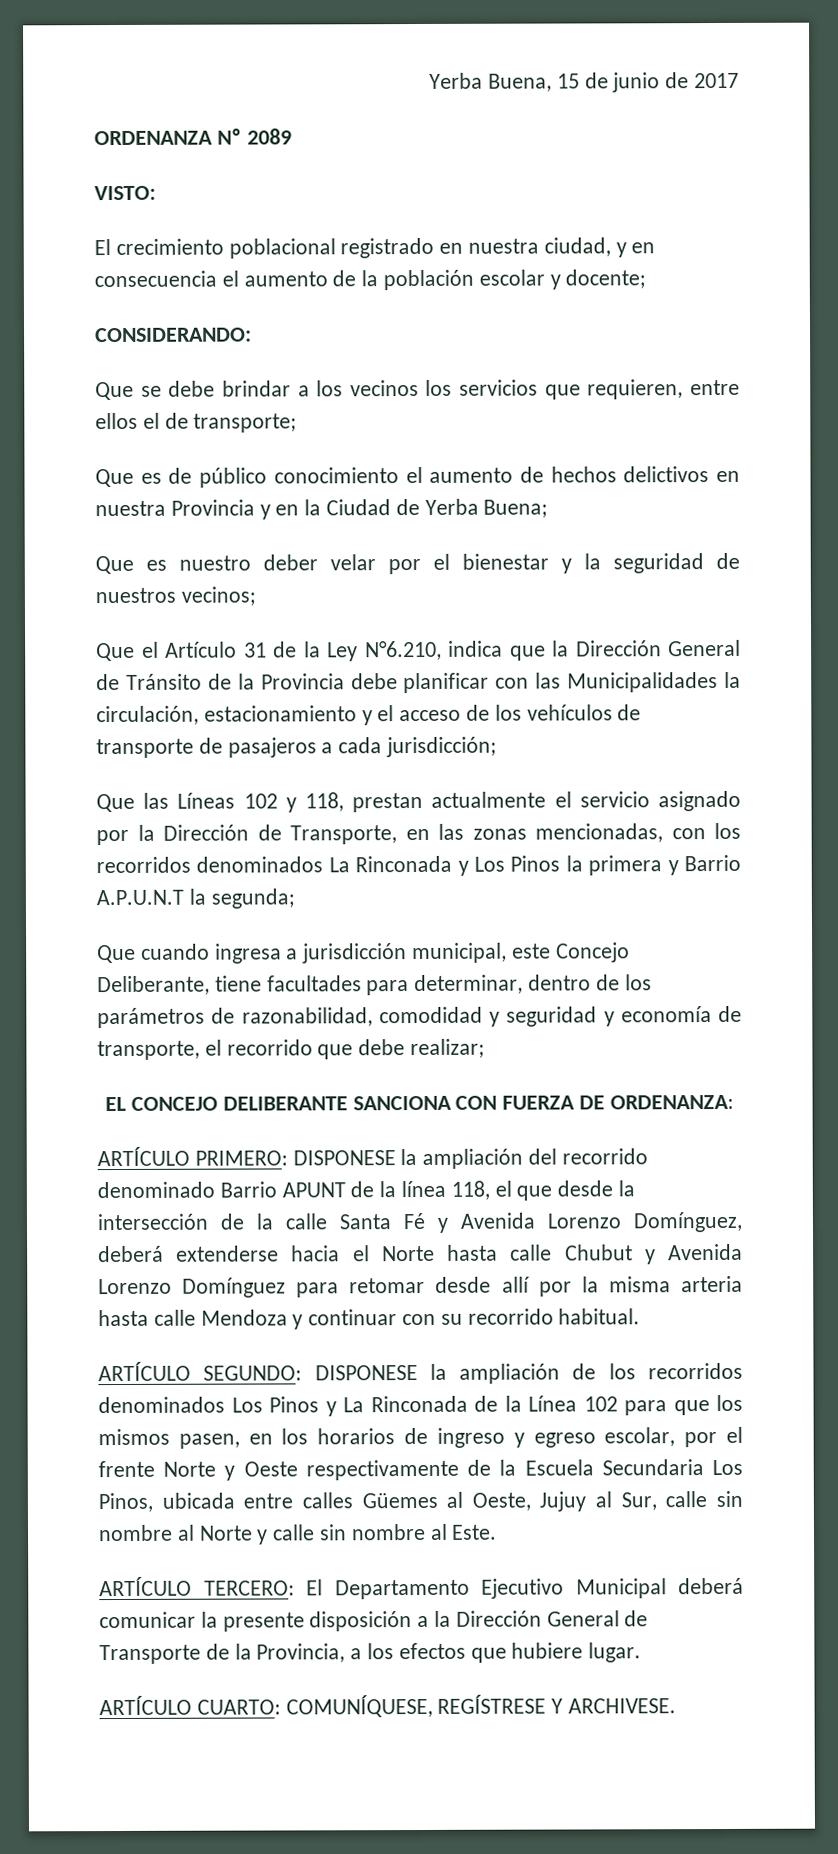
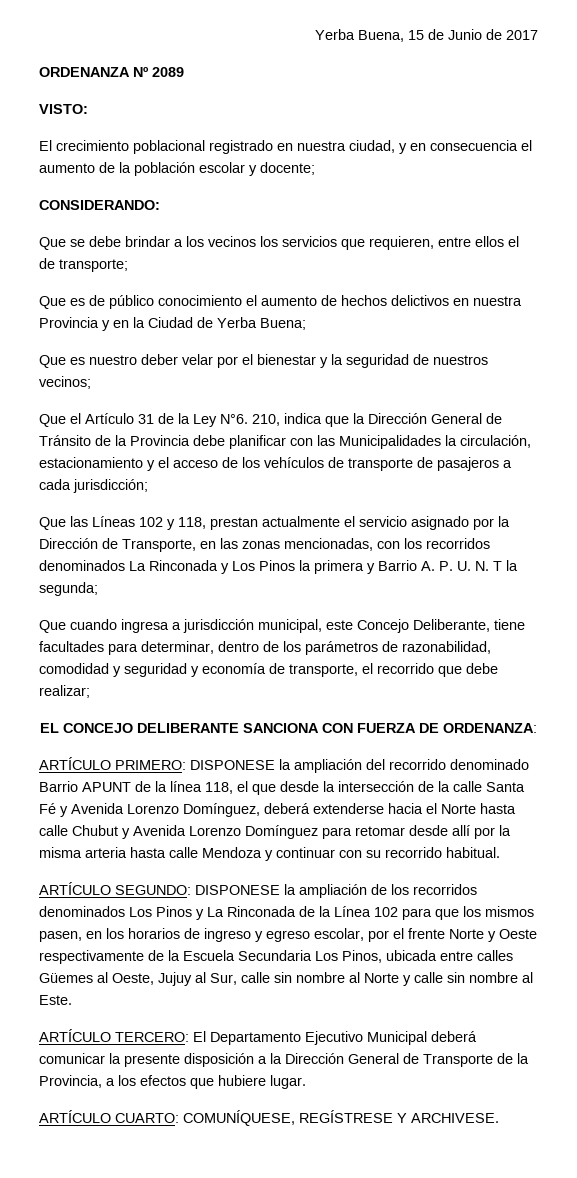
[612,72,661,93] junio -> [448,29,482,40] Junio
[364,640,442,661] N°6.210, -> [220,414,280,426] N°6. 210,
[96,889,184,906] A.P.U.N.T -> [421,561,502,571] A. P. U. N. T

